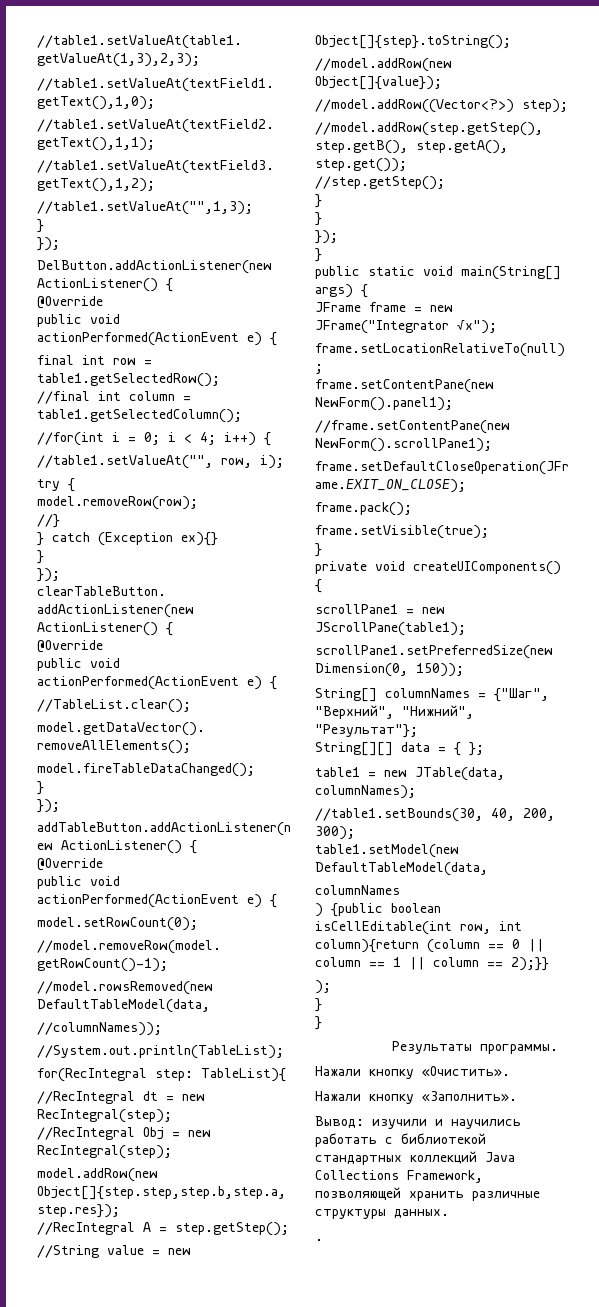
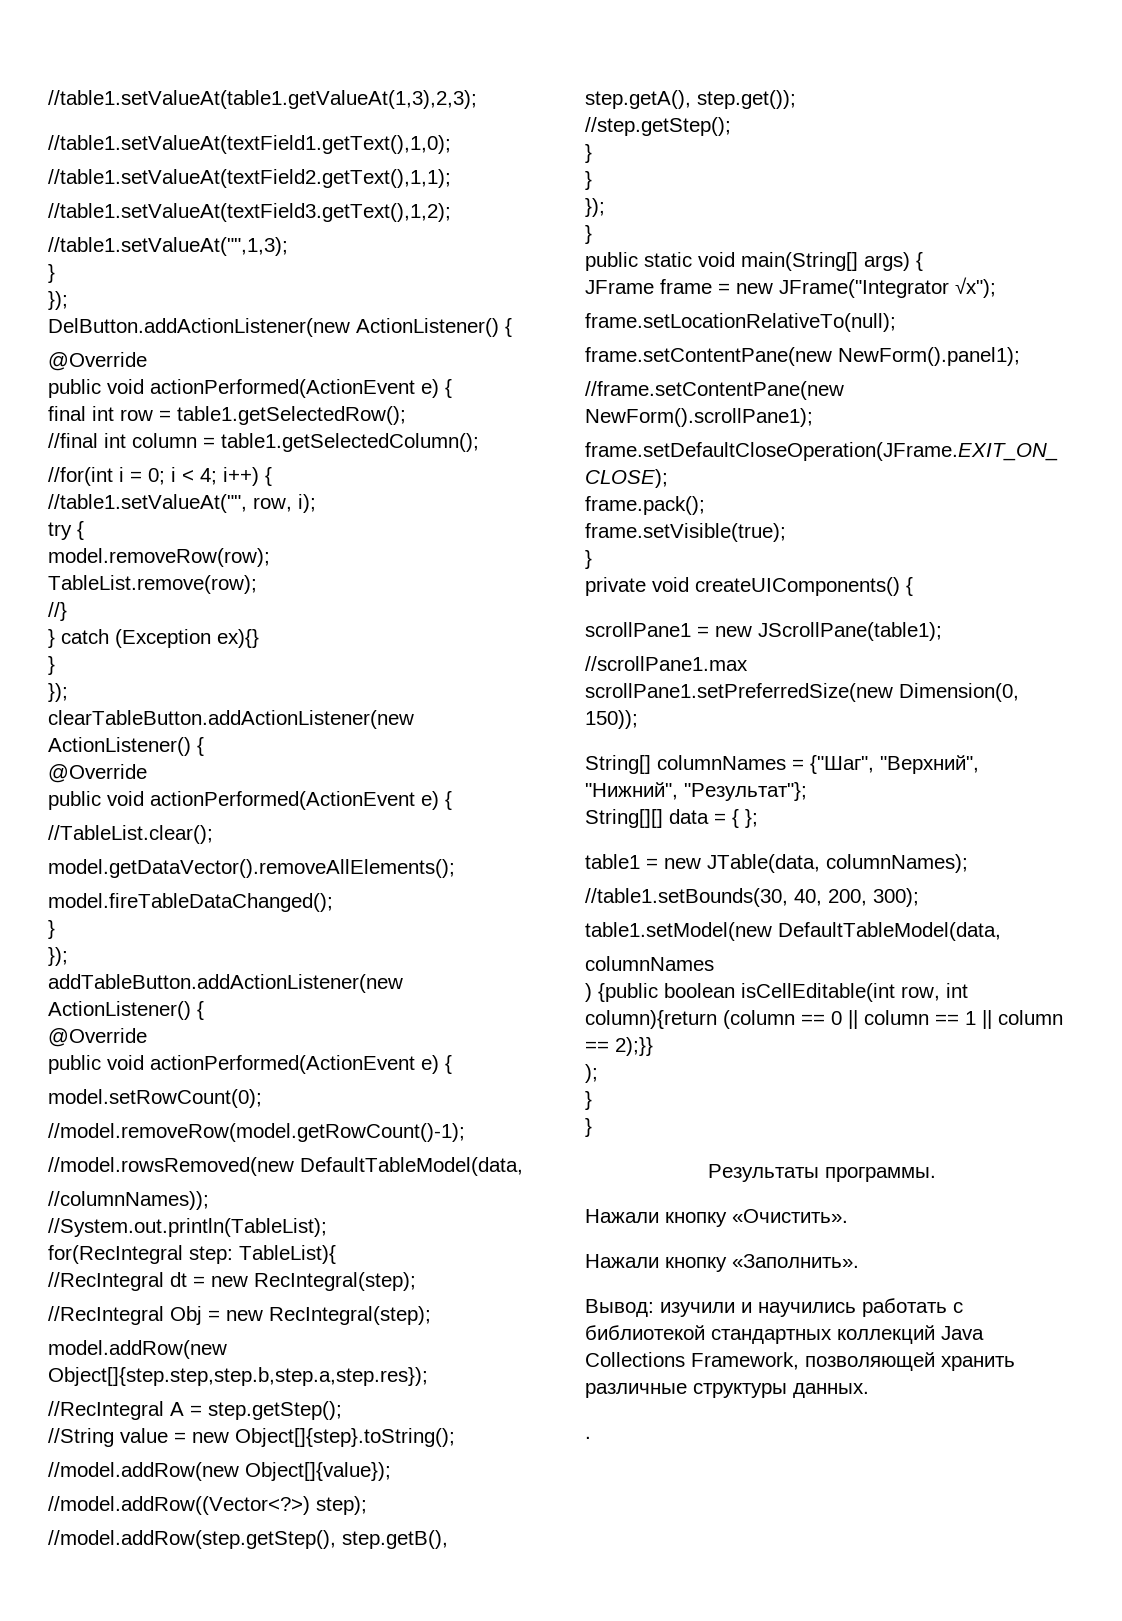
(198, 503) none -> [48,575,257,594] // TableList.remove(row);
(466, 629) none -> [585,656,748,671] // //scrollPane1.max

